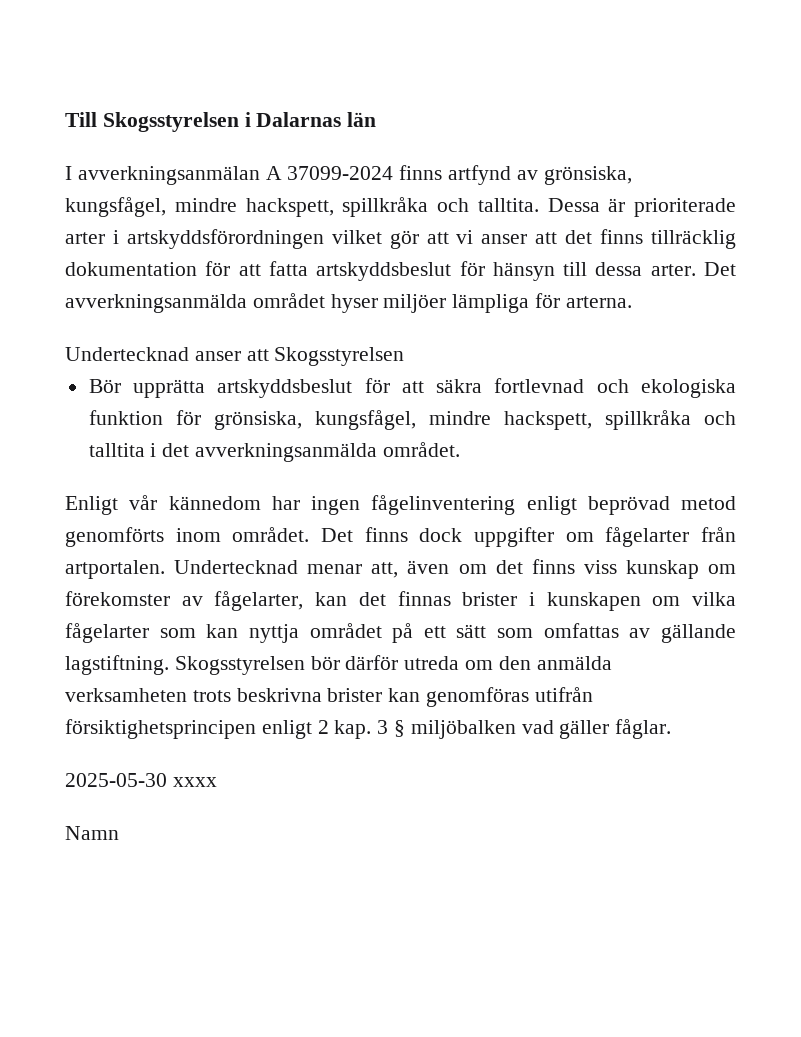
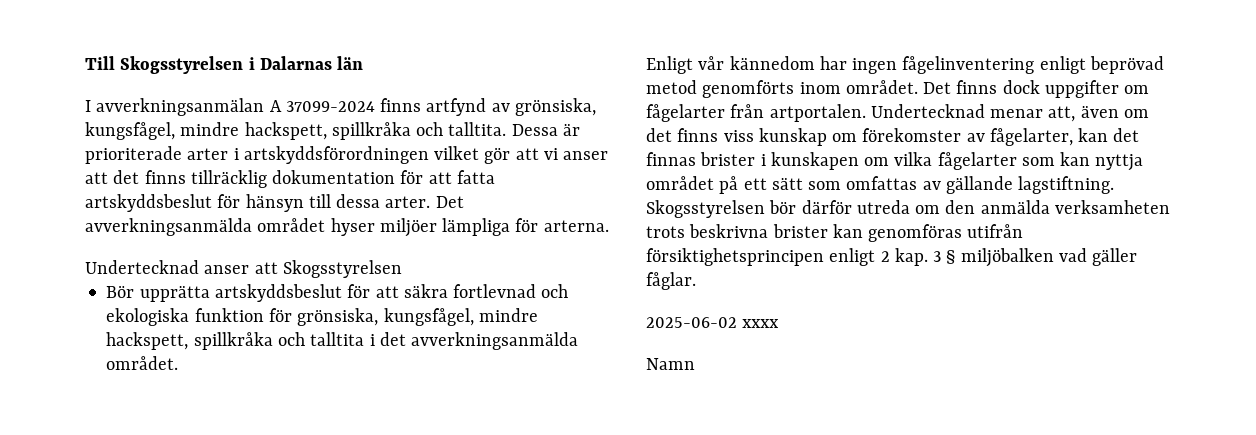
[65,773,167,787] 2025-05-30 -> [646,317,737,328] 2025-06-02

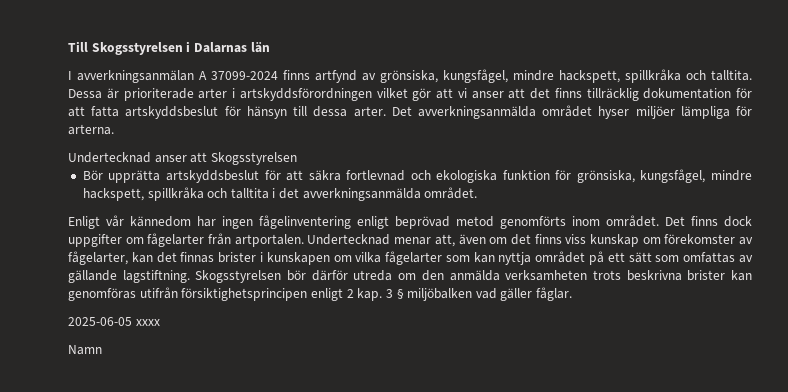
[646,317,737,328] 2025-06-02 -> [68,317,132,326] 2025-06-05

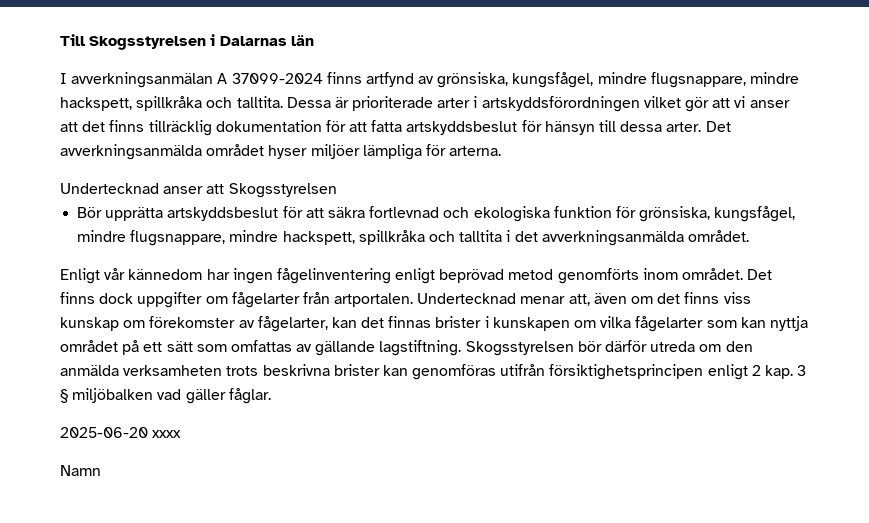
(554, 75) none -> [650,72,800,88] flugsnappare, mindre
(752, 175) none -> [130,230,279,246] flugsnappare, mindre
[68,317,132,326] 2025-06-05 -> [60,427,148,438] 2025-06-20

